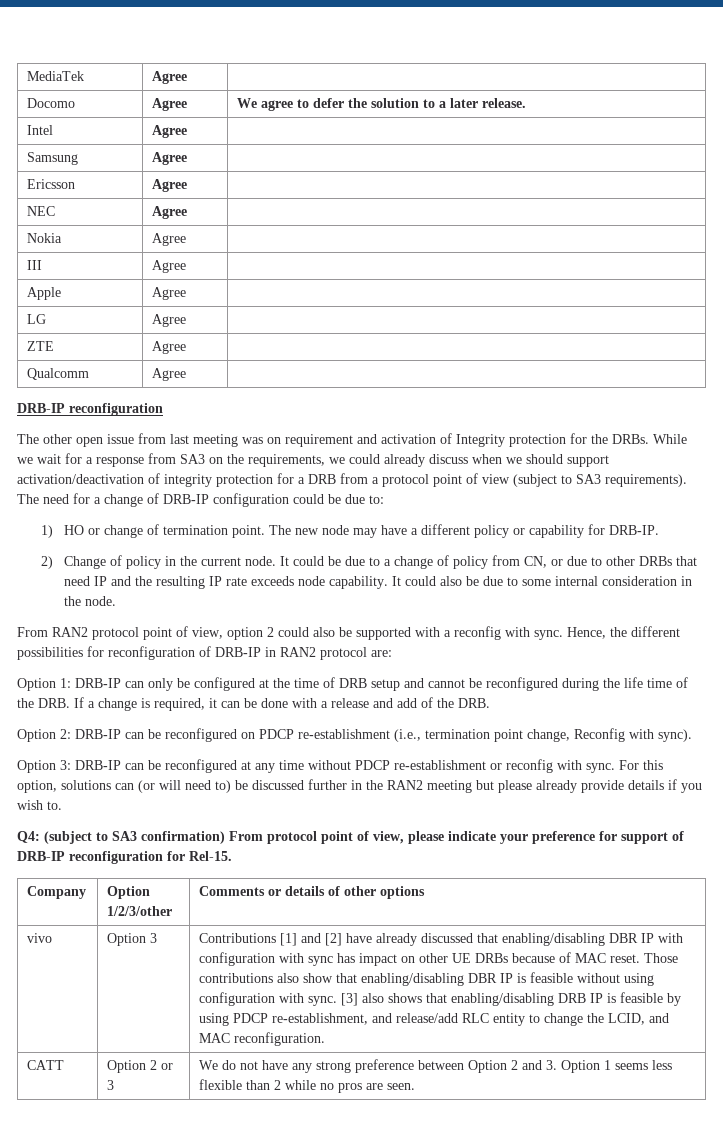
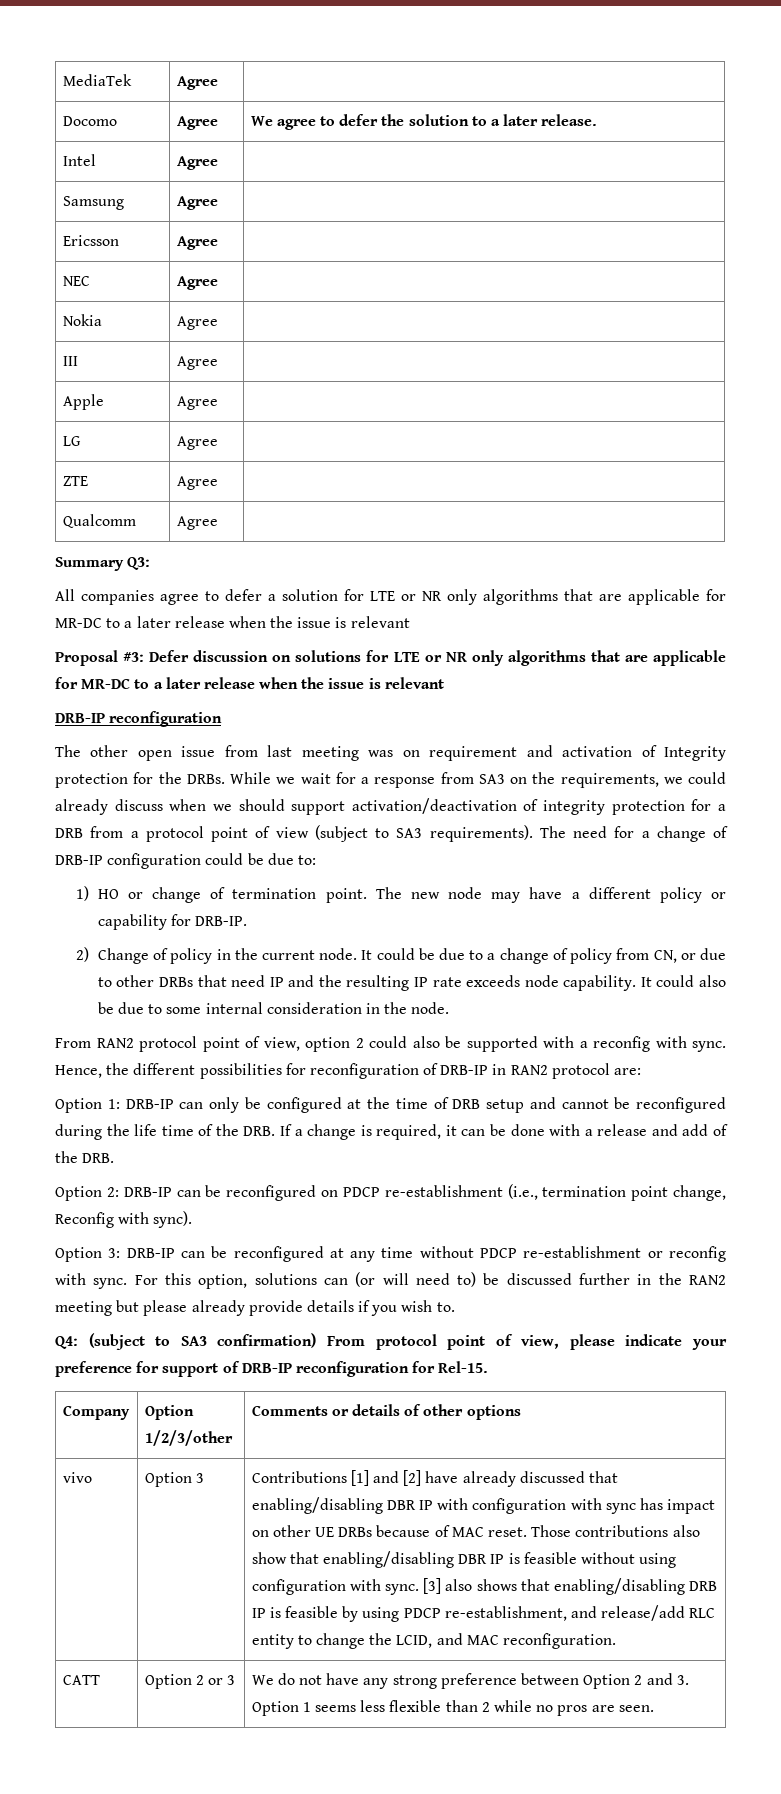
(187, 374) none -> [55,557,151,571] [55,589,726,605] [55,616,410,628] [55,650,726,666] [55,677,444,689] // Summary Q3: // All companies agree to defer a solution for LTE or NR only algorithms that are applicable for MR-DC to a later release when the issue is relevant // Proposal #3: Defer discussion on solutions for LTE or NR only algorithms that are applicable for MR-DC to a later release when the issue is relevant

